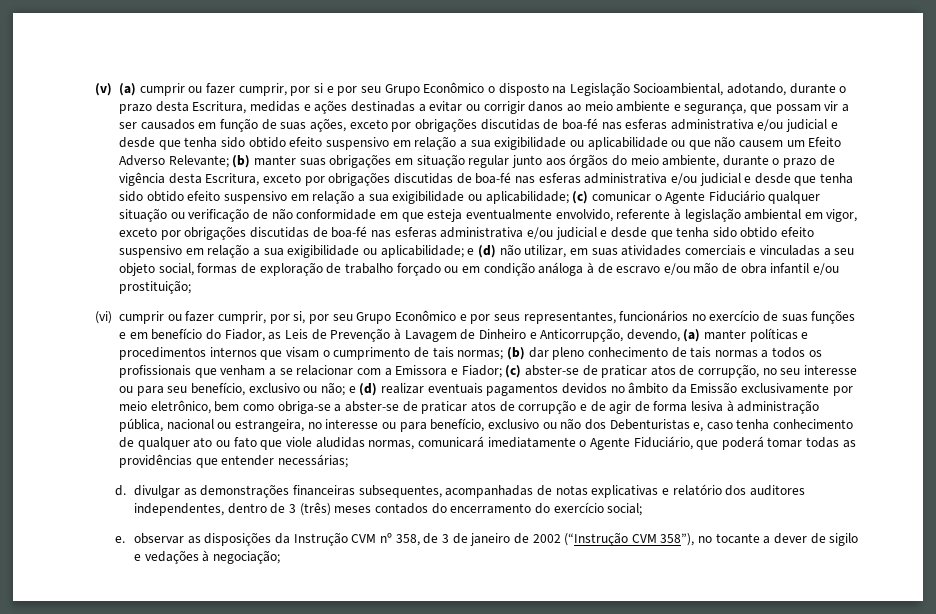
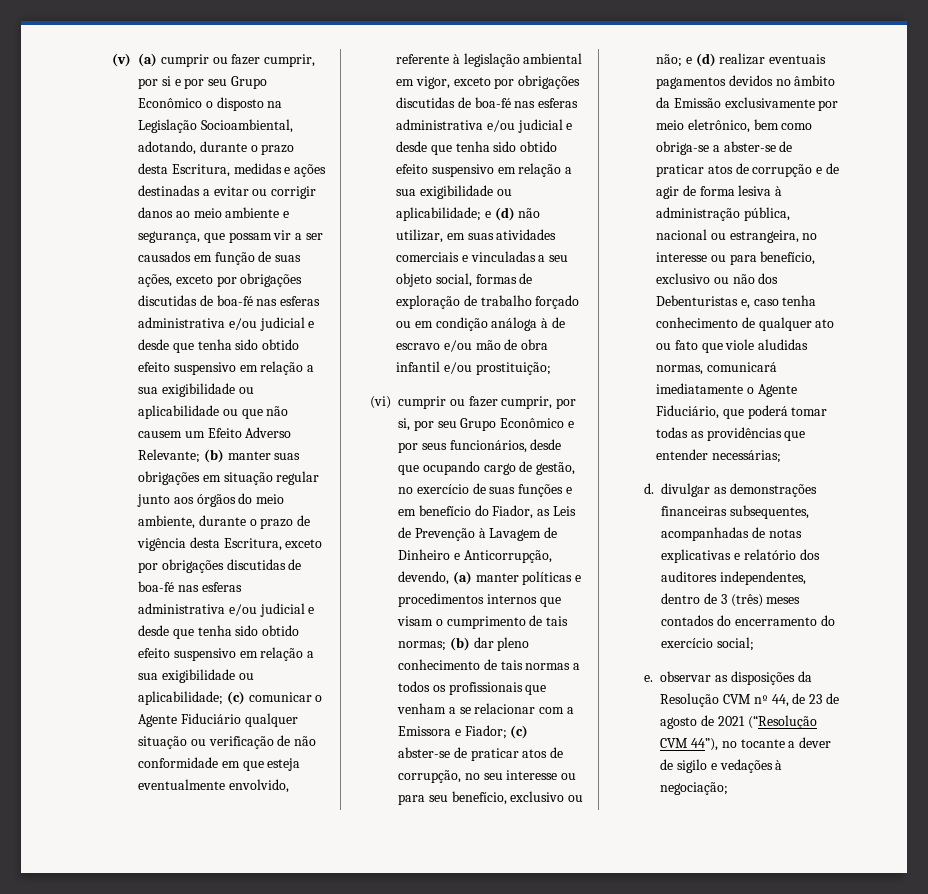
[523,310,689,324] representantes, funcionários -> [449,439,562,453] [398,461,576,475] funcionários, desde que ocupando cargo de gestão,
[293,532,348,546] Instrução -> [660,693,720,707] Resolução
[395,532,695,546] 358, de 3 de janeiro de 2002 (“Instrução CVM 358”), -> [771,693,839,707] [660,715,817,729] [660,738,719,751] 44, de 23 de agosto de 2021 (“Resolução CVM 44”),

